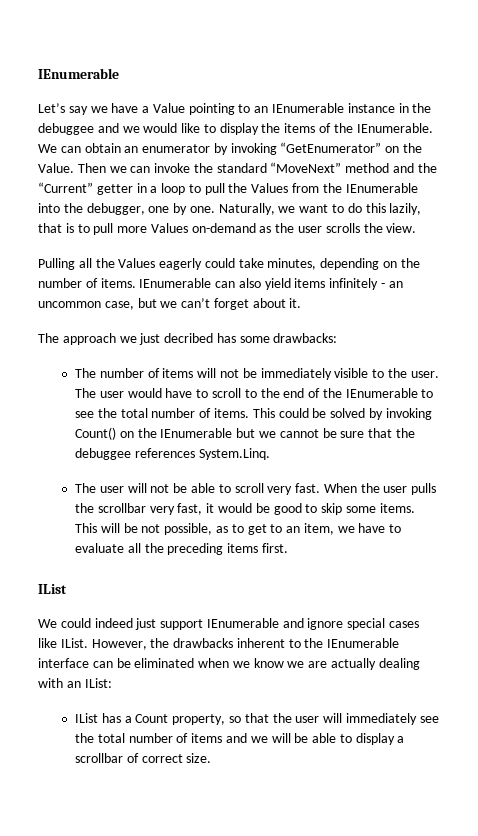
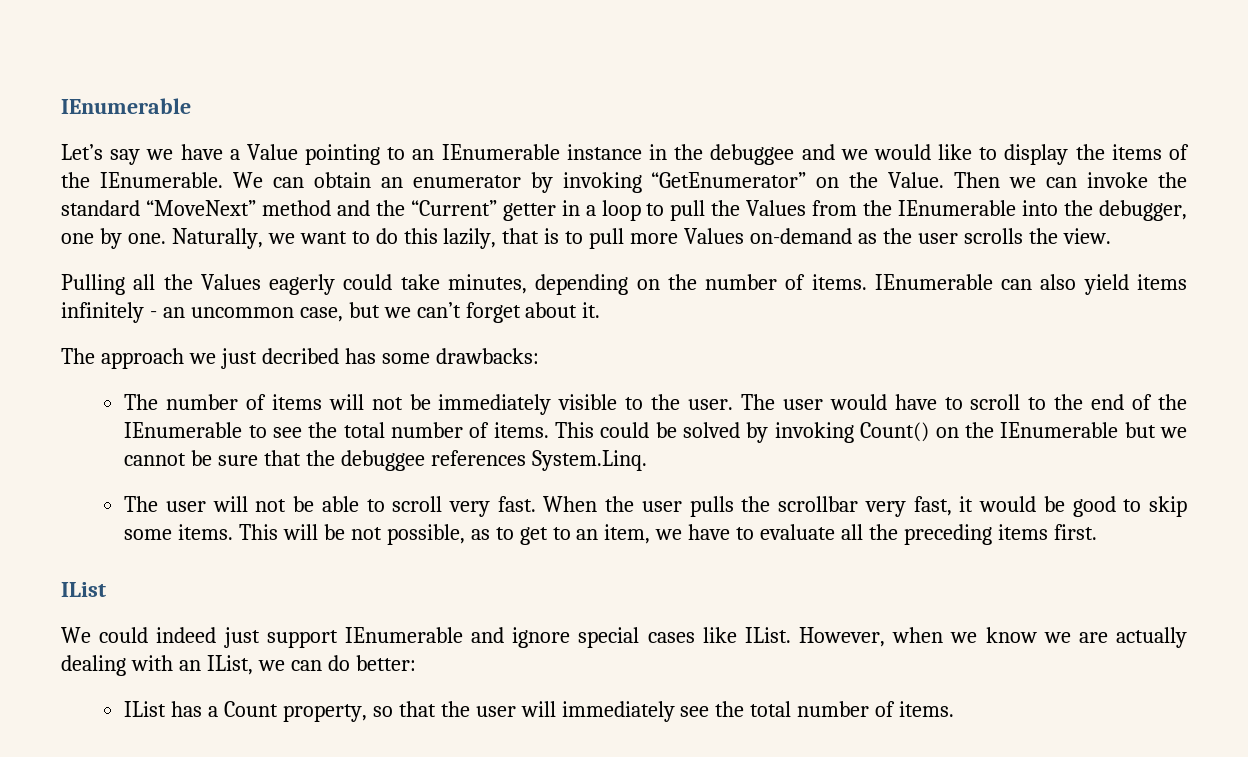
[150,638,400,648] [38,658,195,668] the drawbacks inherent to the IEnumerable interface can be eliminated -> (885, 637) none
[84,678,112,688] IList: -> [206,655,416,675] IList, we can do better:
[191,733,405,745] [75,753,212,763] items and we will be able to display a scrollbar of correct size. -> [899,701,955,717] items.

